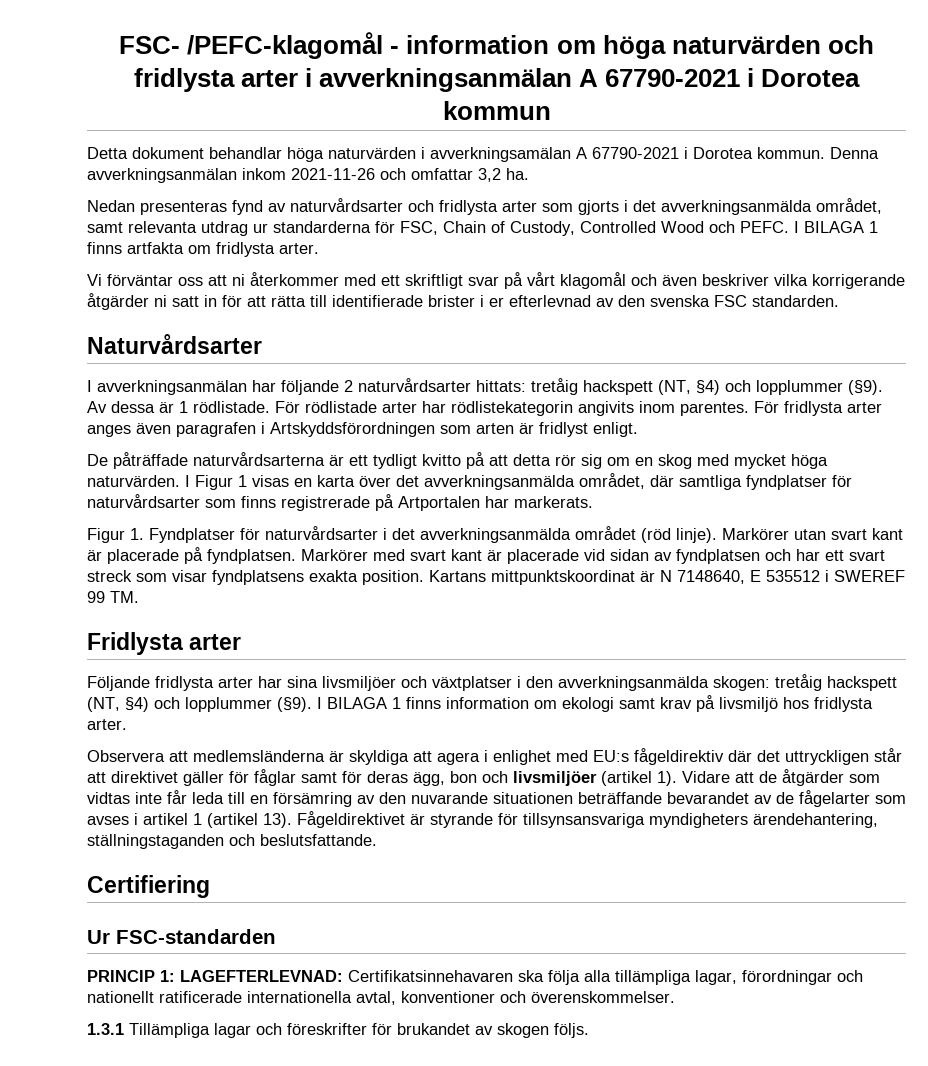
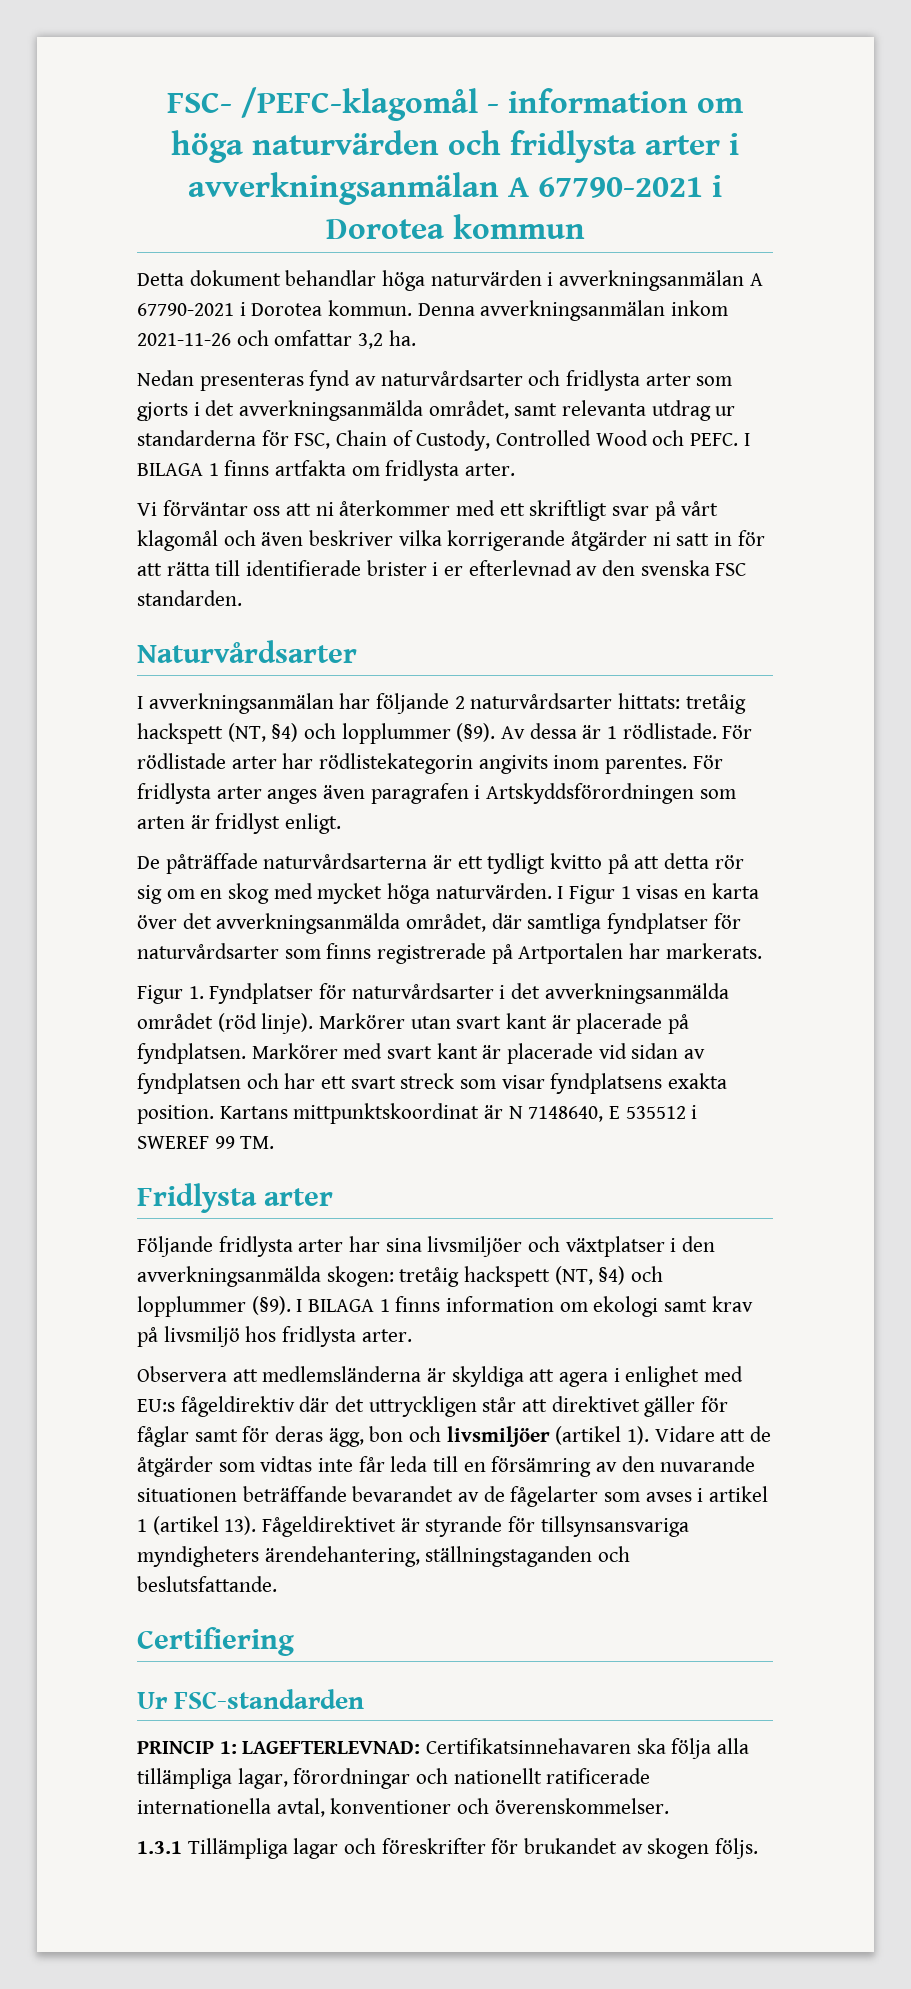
[430,147,571,162] avverkningsamälan -> [559,270,745,291] avverkningsanmälan

